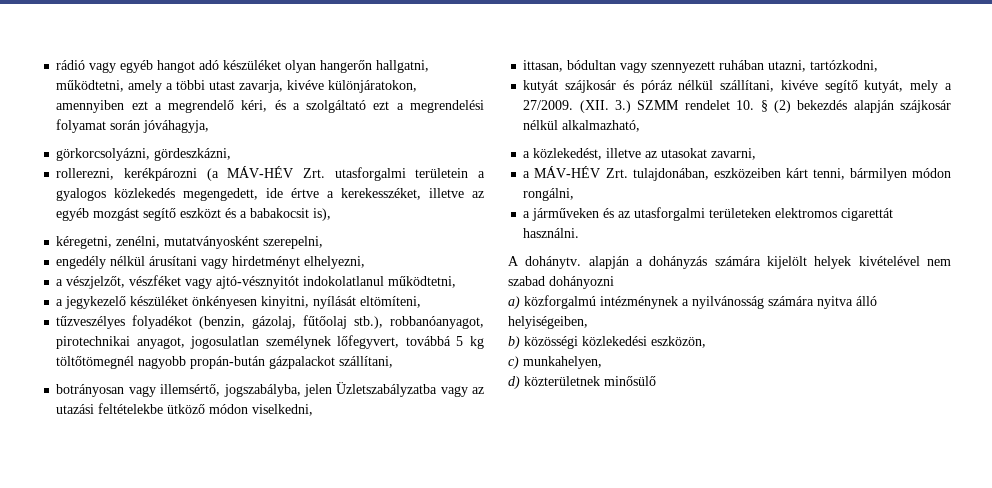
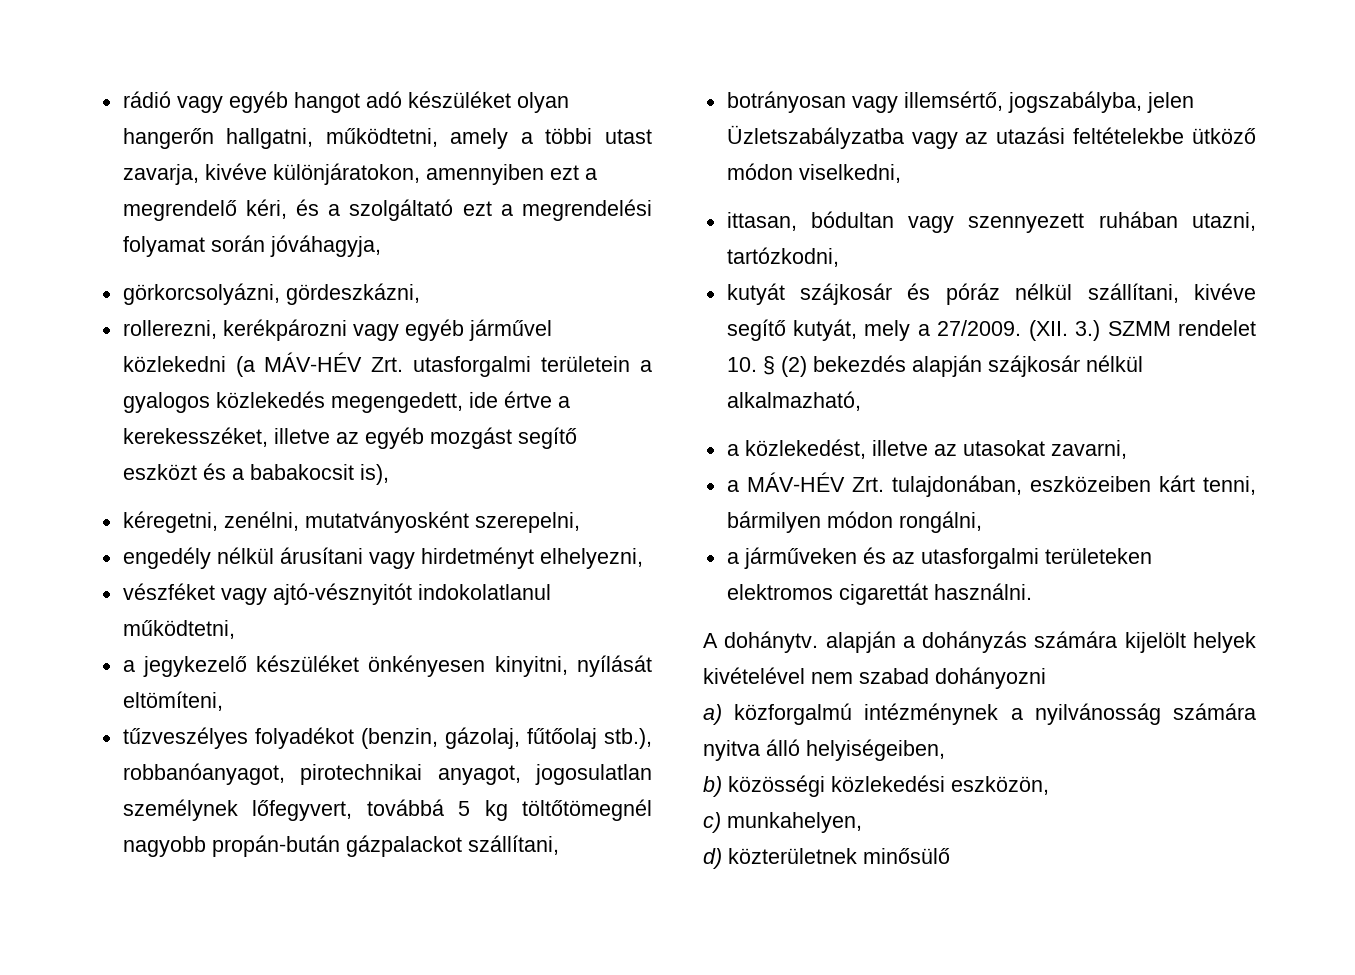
(198, 174) none -> [352,319,552,341] [122,356,226,372] vagy egyéb járművel közlekedni
[56,276,126,289] a vészjelzőt, -> (643, 558) none

